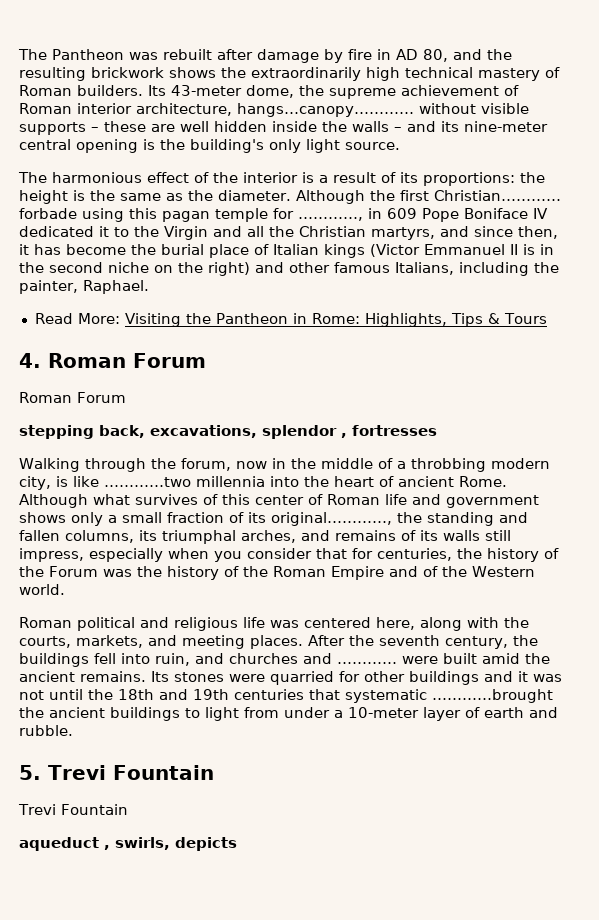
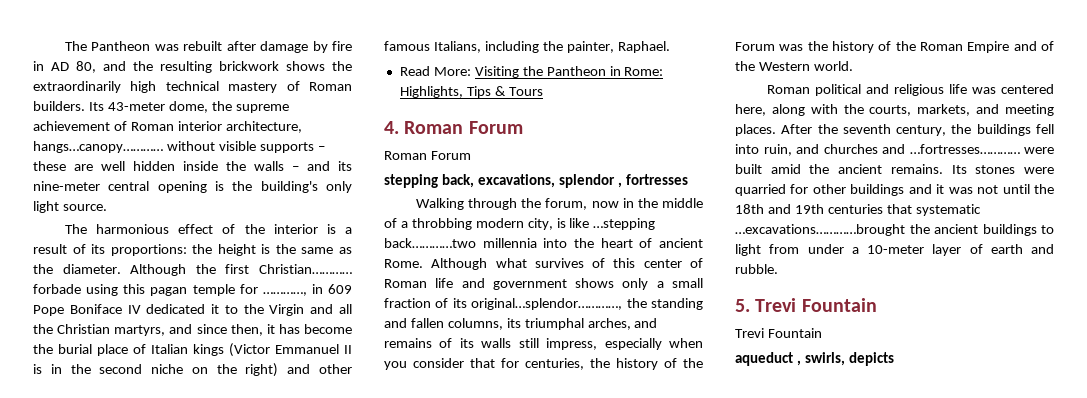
[104,477,191,487] …………two -> [593,218,656,230] [384,238,476,248] …stepping back…………two
[271,512,392,526] original…………, -> [471,298,623,310] original…splendor…………,
[337,662,397,664] ………… -> [909,144,1020,154] …fortresses…………
[432,689,553,703] …………brought -> [735,224,905,236] …excavations…………brought

